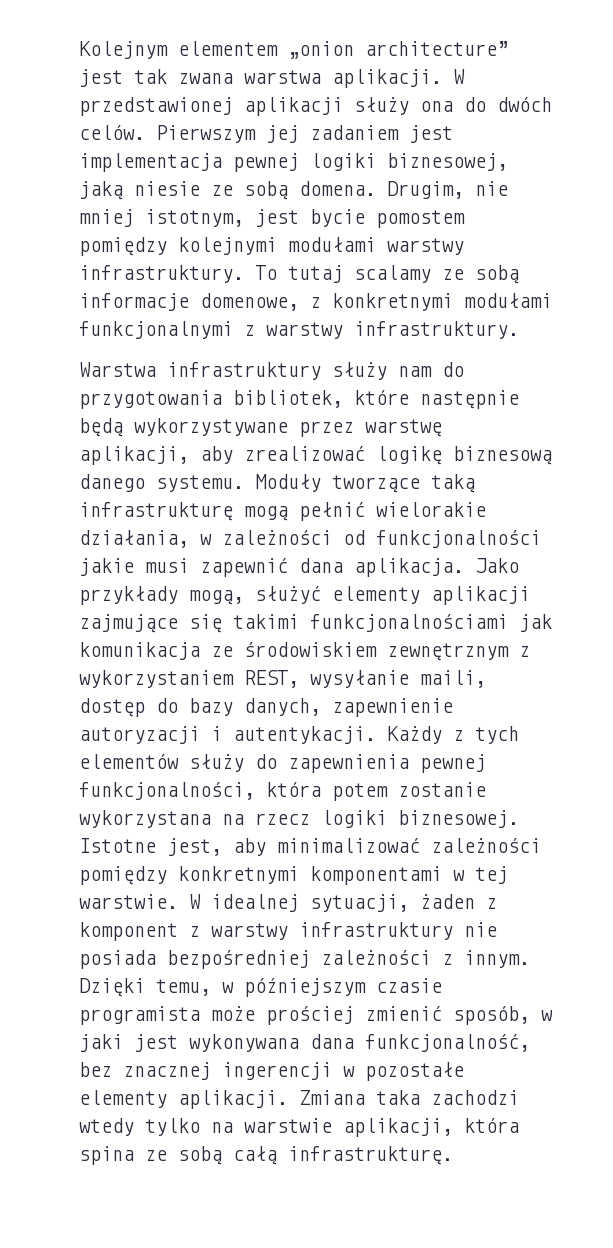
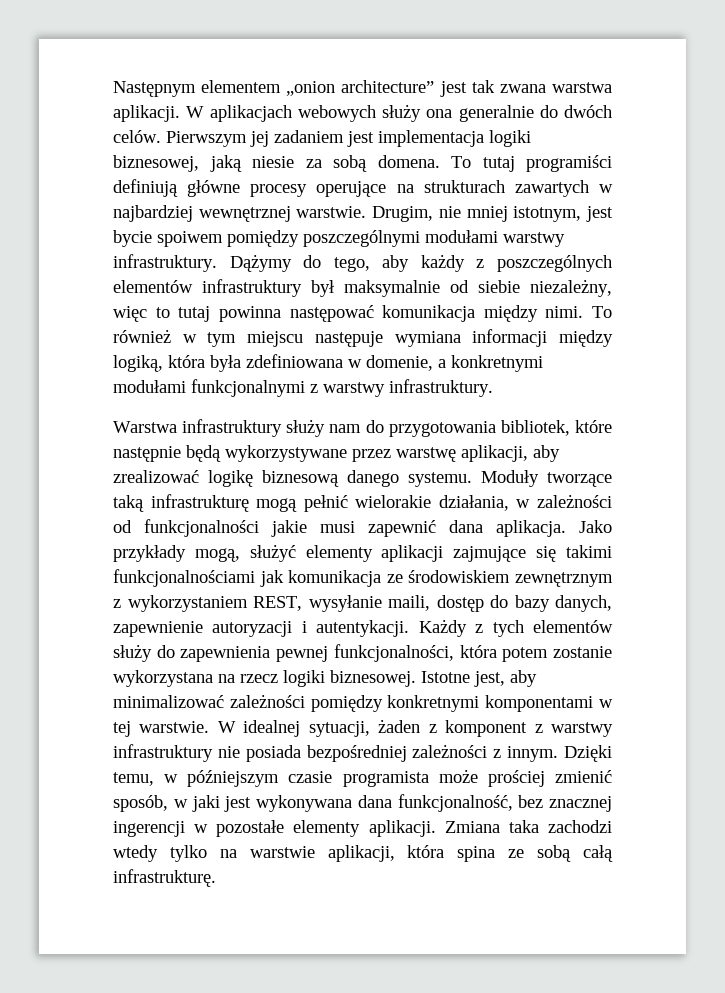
[79,41,168,59] Kolejnym -> [113,81,196,97] Następnym
[79,97,343,116] przedstawionej aplikacji -> [209,105,376,122] aplikacjach webowych
(453, 106) none -> [458,105,534,122] generalnie
[233,153,299,172] pewnej -> (484, 138) none
[211,185,233,196] ze -> [305,159,322,168] za
(376, 188) none -> [451,155,612,172] [113,179,614,197] [113,205,367,222] To tutaj programiści definiują główne procesy operujące na strukturach zawartych w najbardziej wewnętrznej warstwie.
[376,210,465,228] [79,237,464,256] [79,265,519,284] [79,293,321,311] pomostem pomiędzy kolejnymi modułami warstwy infrastruktury. To tutaj scalamy ze sobą informacje domenowe, z -> [157,230,565,247] [113,254,612,272] [113,279,612,297] [113,305,612,322] [113,329,613,347] [113,354,446,372] spoiwem pomiędzy poszczególnymi modułami warstwy infrastruktury. Dążymy do tego, aby każdy z poszczególnych elementów infrastruktury był maksymalnie od siebie niezależny, więc to tutaj powinna następować komunikacja między nimi. To również w tym miejscu następuje wymiana informacji między logiką, która była zdefiniowana w domenie, a

